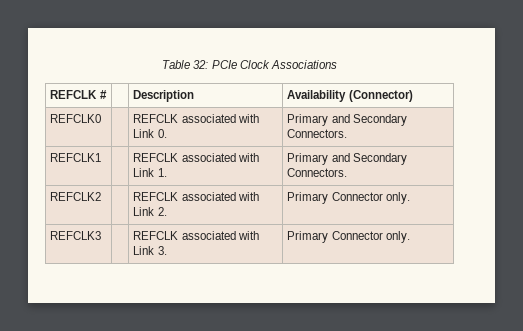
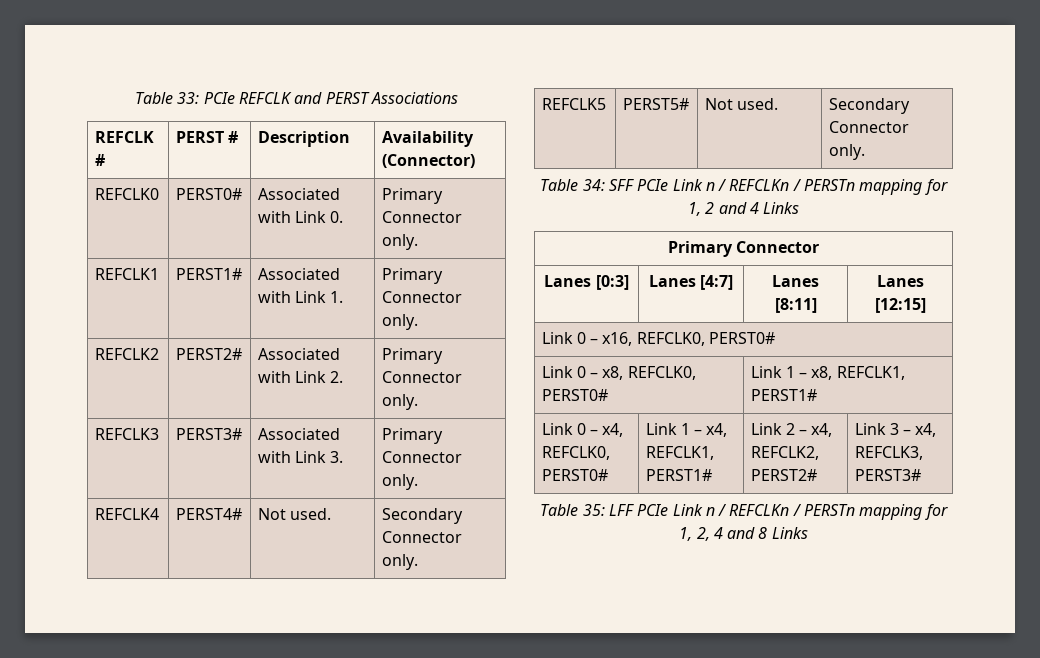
[162,60,270,69] Table 32: PCIe Clock -> [135,92,370,104] Table 33: PCIe REFCLK and PERST
(107, 94) none -> [175,131,238,143] PERST #
[133,114,236,123] | REFCLK associated -> [175,188,242,200] [257,188,340,200] PERST0# | Associated
[331,114,407,126] [287,129,348,138] and Secondary Connectors. -> [381,211,462,223] [381,234,418,250] Connector only.
[133,153,236,162] | REFCLK associated -> [175,268,242,280] [257,268,340,280] PERST1# | Associated
[331,153,407,165] [287,168,348,177] and Secondary Connectors. -> [381,291,462,303] [381,314,418,330] Connector only.
[133,192,236,201] | REFCLK associated -> [175,348,242,360] [257,348,340,360] PERST2# | Associated
[133,231,236,240] | REFCLK associated -> [175,428,242,440] [257,428,340,440] PERST3# | Associated
(410, 237) none -> [94,508,159,520] [175,508,242,520] [257,508,331,520] [381,508,463,524] [381,531,462,543] [381,554,418,570] [541,98,606,110] [622,98,689,110] [704,98,778,110] [828,98,910,114] [828,121,909,133] [828,144,865,160] [540,179,948,195] [687,202,800,216] [667,241,820,257] [544,275,629,290] [648,275,734,290] [772,275,819,287] [774,298,817,313] [876,275,924,287] [874,298,926,313] [541,332,776,346] [541,366,696,380] [541,389,608,401] [750,366,905,380] [750,389,817,401] [541,423,624,437] [541,446,610,460] [541,469,608,481] [645,423,728,437] [645,446,714,460] [645,469,712,481] [750,423,833,437] [750,446,819,460] [750,469,817,481] [854,423,937,437] [854,446,923,460] [854,469,921,481] [540,504,948,520] [679,527,808,541] // REFCLK4 | PERST4# | Not used. | Secondary Connector only. // REFCLK5 | PERST5# | Not used. | Secondary Connector only. // Table 34: SFF PCIe Link n / REFCLKn / PERSTn mapping for 1, 2 and 4 Links // Primary Connector // Lanes [0:3] | Lanes [4:7] | Lanes [8:11] | Lanes [12:15] // Link 0 – x16, REFCLK0, PERST0# // Link 0 – x8, REFCLK0, PERST0# | Link 1 – x8, REFCLK1, PERST1# // Link 0 – x4, REFCLK0, PERST0# | Link 1 – x4, REFCLK1, PERST1# | Link 2 – x4, REFCLK2, PERST2# | Link 3 – x4, REFCLK3, PERST3# // Table 35: LFF PCIe Link n / REFCLKn / PERSTn mapping for 1, 2, 4 and 8 Links

